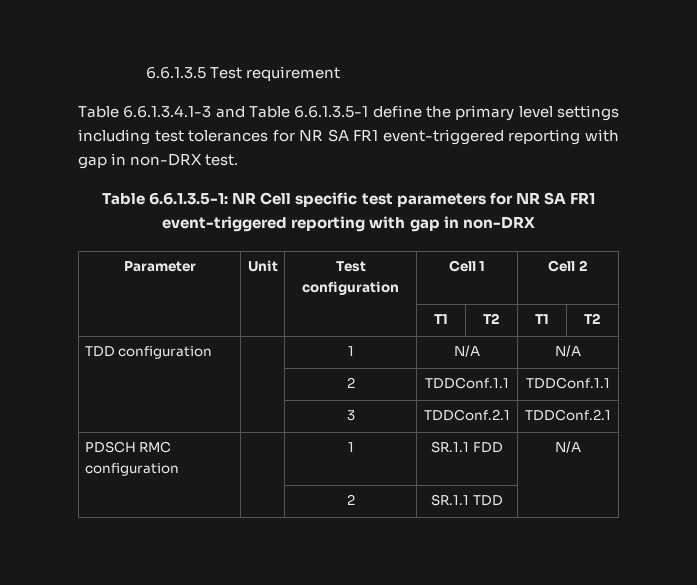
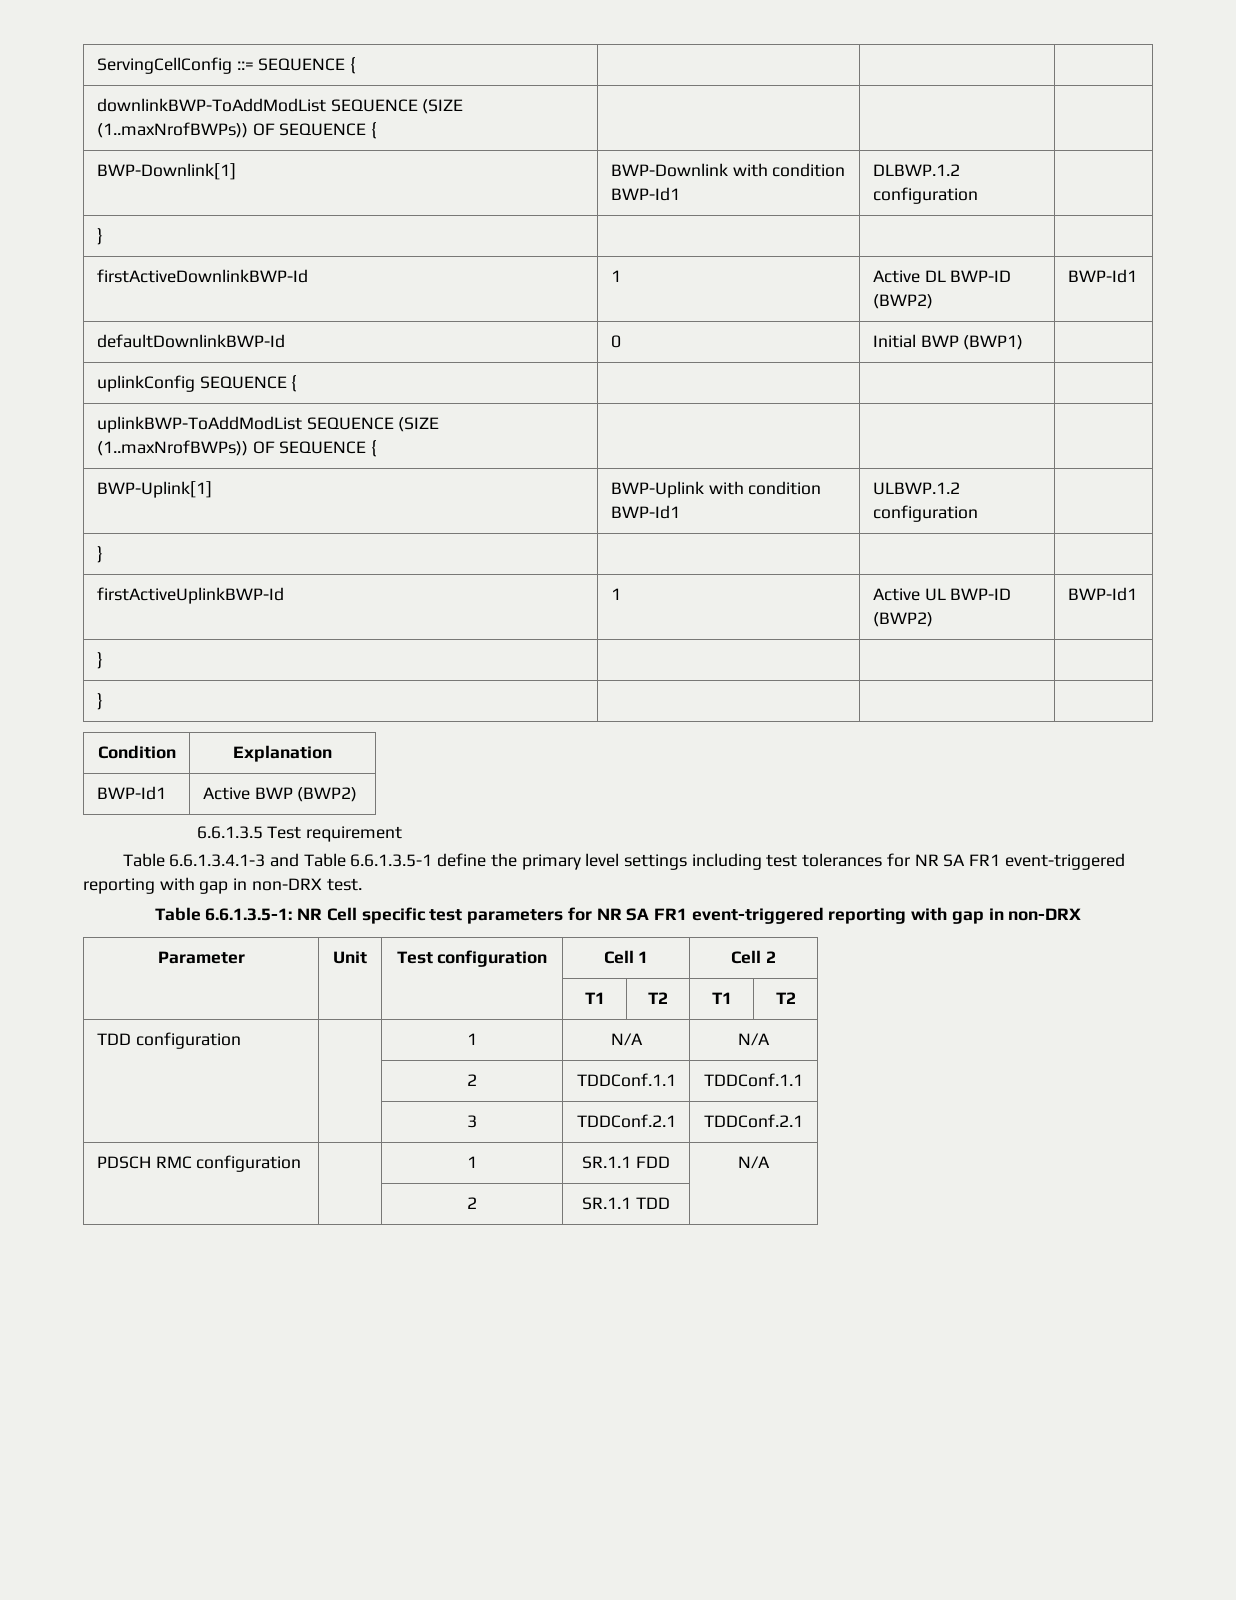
(146, 72) none -> [96,57,356,74] [96,98,464,114] [96,122,377,139] [96,163,236,180] [610,163,846,177] [610,187,680,201] [872,164,960,176] [872,187,978,204] [96,228,103,245] [96,269,308,283] [610,270,621,282] [872,270,1012,283] [872,294,933,309] [1067,269,1137,283] [96,334,285,348] [610,335,621,348] [872,334,1024,350] [96,375,298,392] [96,416,440,433] [96,440,377,457] [96,481,212,498] [610,481,822,498] [610,505,680,519] [872,482,960,495] [872,505,978,522] [96,546,103,563] [96,587,284,604] [610,588,621,600] [872,588,1012,601] [872,612,933,627] [1067,587,1137,601] [96,652,103,669] [96,693,103,710] [97,745,176,759] [233,745,332,762] [96,786,166,800] [202,787,358,802] ServingCellConfig ::= SEQUENCE { | | | // downlinkBWP-ToAddModList SEQUENCE (SIZE (1..maxNrofBWPs)) OF SEQUENCE { | | | // BWP-Downlink[1] | BWP-Downlink with condition BWP-Id1 | DLBWP.1.2 configuration | // } | | | // firstActiveDownlinkBWP-Id | 1 | Active DL BWP-ID (BWP2) | BWP-Id1 // defaultDownlinkBWP-Id | 0 | Initial BWP (BWP1) | // uplinkConfig SEQUENCE { | | | // uplinkBWP-ToAddModList SEQUENCE (SIZE (1..maxNrofBWPs)) OF SEQUENCE { | | | // BWP-Uplink[1] | BWP-Uplink with condition BWP-Id1 | ULBWP.1.2 configuration | // } | | | // firstActiveUplinkBWP-Id | 1 | Active UL BWP-ID (BWP2) | BWP-Id1 // } | | | // } | | | // Condition | Explanation // BWP-Id1 | Active BWP (BWP2) //

